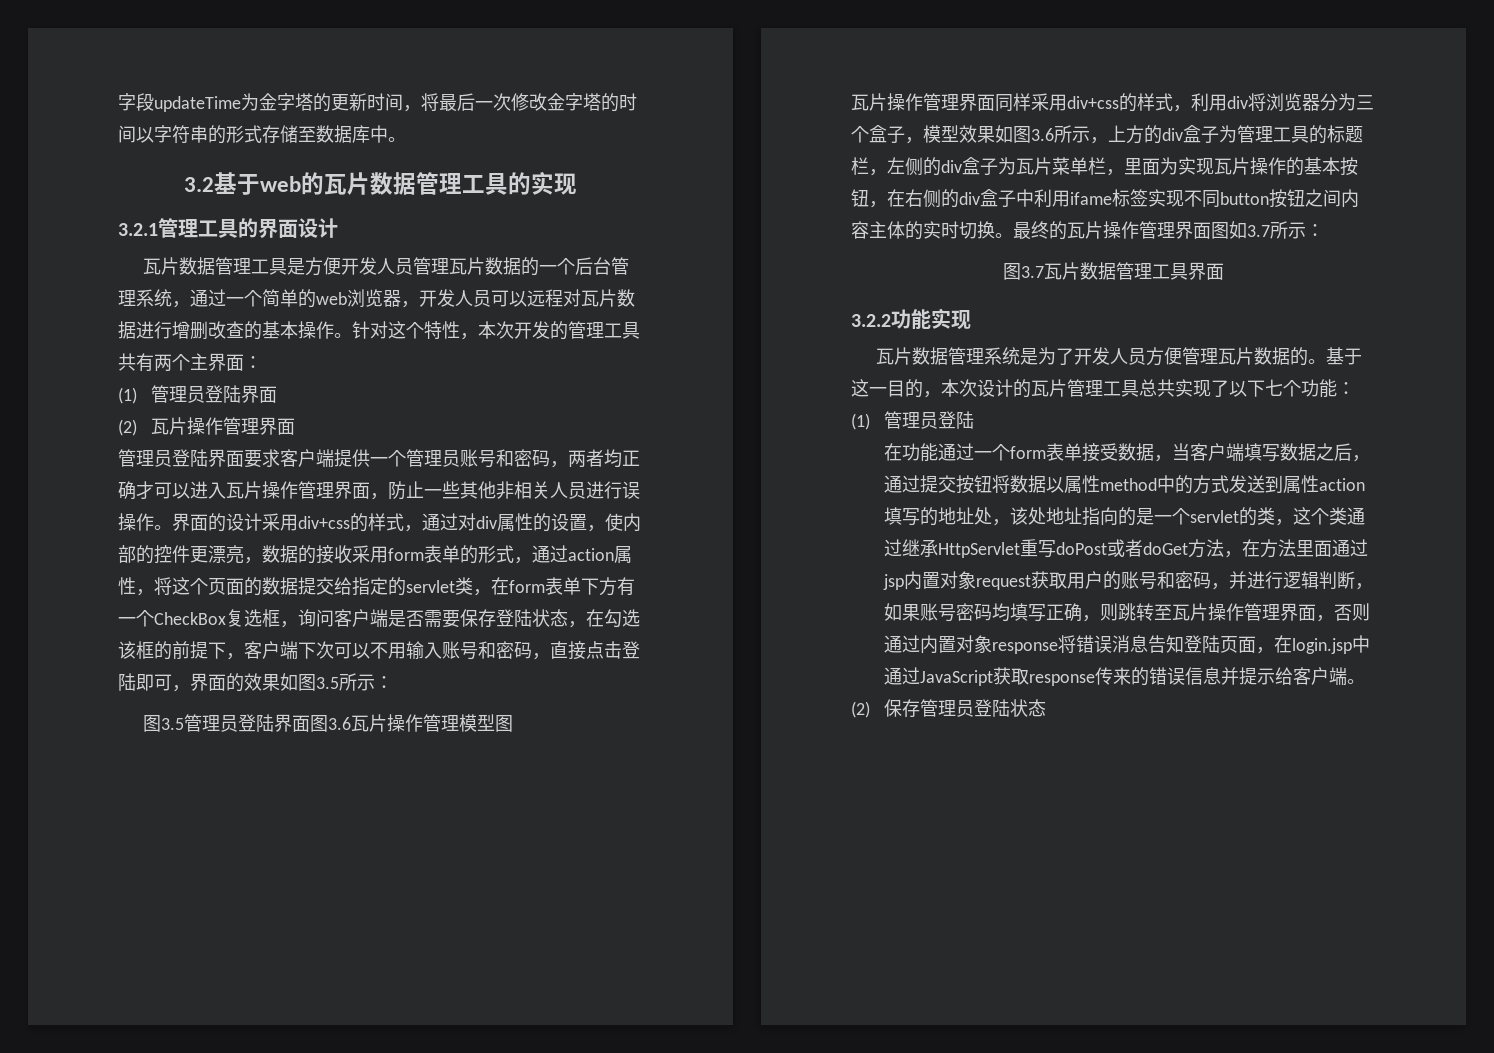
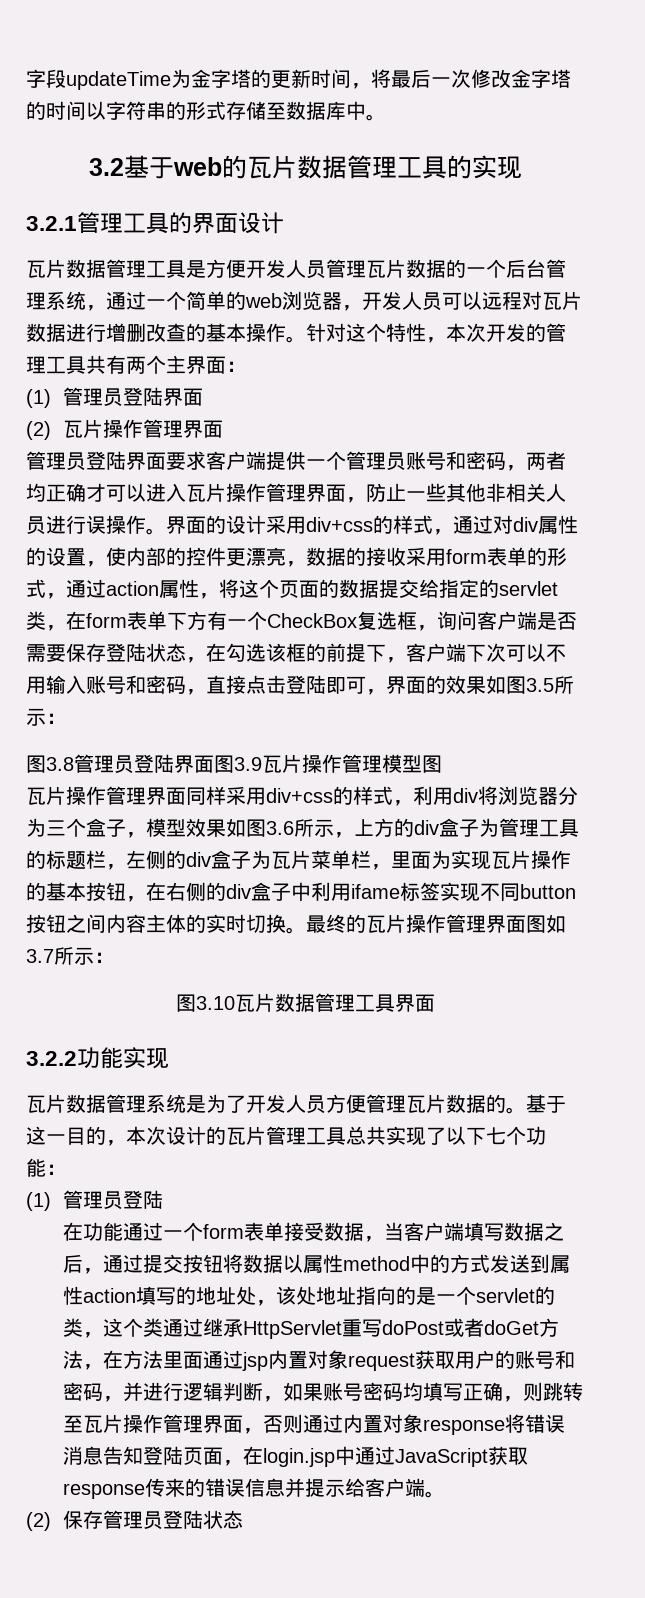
[161,718,185,730] 3.5 -> [46,757,74,771] 3.8
[328,717,352,730] 3.6 -> [234,757,262,771] 3.9
[1021,266,1044,278] 3.7 -> [195,996,235,1010] 3.10

